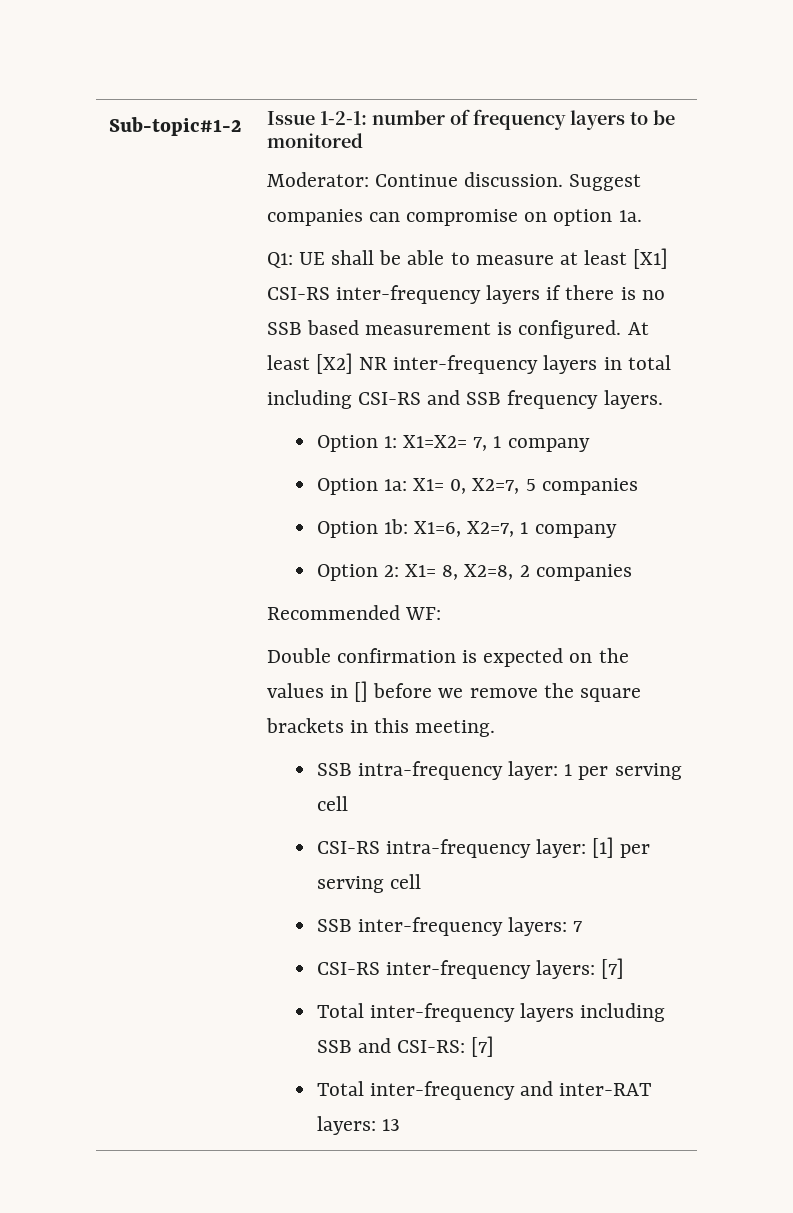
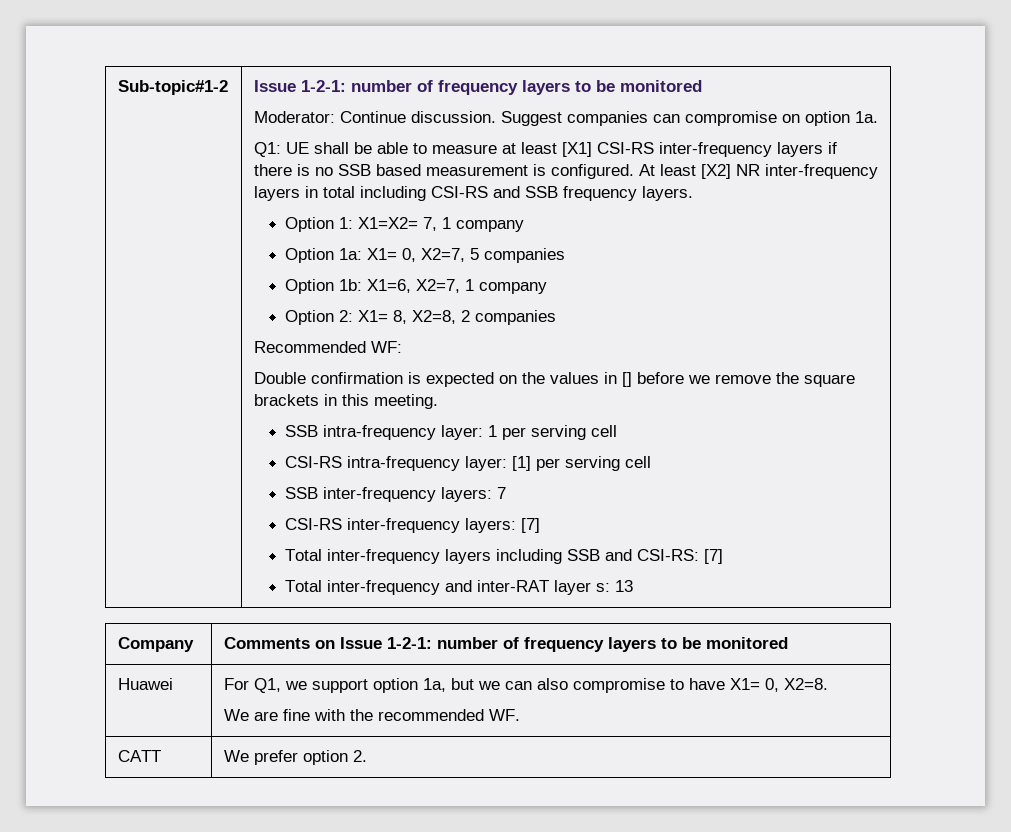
[316,1116,376,1135] layers: -> [554,580,611,595] layer s:
(400, 1125) none -> [117,637,194,652] [223,637,788,652] [117,678,173,690] [223,678,828,693] [223,709,520,721] [117,750,161,762] [223,750,367,765] // Company | Comments on Issue 1-2-1: number of frequency layers to be monitored // Huawei | For Q1, we support option 1a, but we can also compromise to have X1= 0, X2=8. // We are fine with the recommended WF. // CATT | We prefer option 2.

